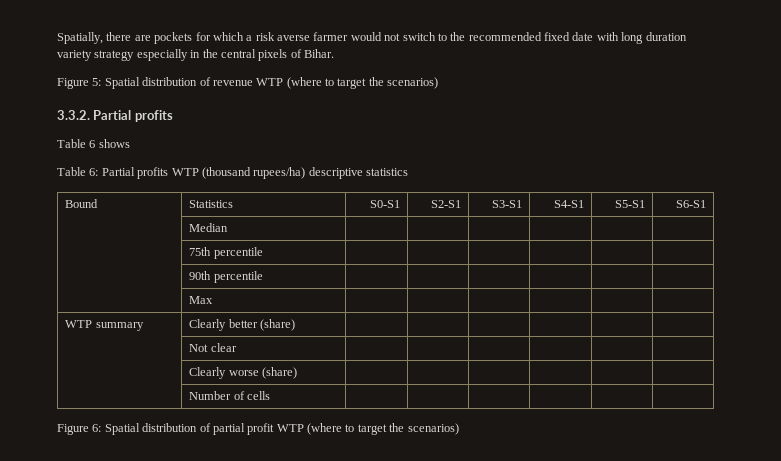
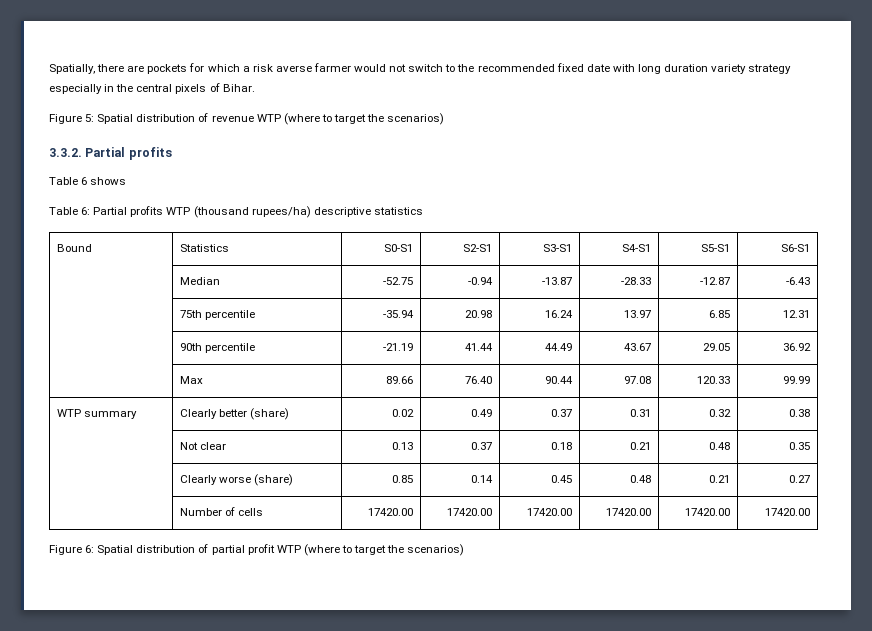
[189,247,263,259] [189,271,263,283] [189,296,214,304] | | | | | // | 75th percentile | | | | | | // | 90th percentile | | | | | | // | Max | | | | | | -> [382,277,413,285] [467,277,493,285] [541,277,572,285] [620,277,651,285] [699,277,730,285] [785,277,810,285] [180,310,256,320] [382,310,414,318] [464,310,492,318] [544,310,573,318] [623,310,651,318] [708,310,730,318] [782,310,810,318] [180,343,256,353] [382,343,413,351] [464,343,493,351] [544,343,572,351] [623,343,651,351] [702,343,730,351] [782,343,811,351] [180,376,204,384] [385,376,413,384] [464,376,492,384] [544,376,573,384] [623,376,651,384] [696,376,730,384] [782,376,810,384] -52.75 | -0.94 | -13.87 | -28.33 | -12.87 | -6.43 // | 75th percentile | -35.94 | 20.98 | 16.24 | 13.97 | 6.85 | 12.31 // | 90th percentile | -21.19 | 41.44 | 44.49 | 43.67 | 29.05 | 36.92 // | Max | 89.66 | 76.40 | 90.44 | 97.08 | 120.33 | 99.99
[189,343,237,352] [189,367,297,379] [189,391,270,400] | | | | | // | Not clear | | | | | | // | Clearly worse (share) | | | | | | // | Number of cells | | | | | | -> [391,409,414,417] [470,409,492,417] [550,409,572,417] [629,409,651,417] [708,409,731,417] [788,409,810,417] [180,442,227,450] [391,442,413,450] [470,442,492,450] [550,442,572,450] [629,442,651,450] [708,442,730,450] [788,442,810,450] [180,474,294,486] [391,475,413,483] [470,475,493,483] [550,475,572,483] [629,475,651,483] [708,475,730,483] [788,475,810,483] [180,507,264,516] [367,508,413,516] [446,508,492,516] [526,508,572,516] [605,508,651,516] [684,508,730,516] [764,508,810,516] 0.02 | 0.49 | 0.37 | 0.31 | 0.32 | 0.38 // | Not clear | 0.13 | 0.37 | 0.18 | 0.21 | 0.48 | 0.35 // | Clearly worse (share) | 0.85 | 0.14 | 0.45 | 0.48 | 0.21 | 0.27 // | Number of cells | 17420.00 | 17420.00 | 17420.00 | 17420.00 | 17420.00 | 17420.00

